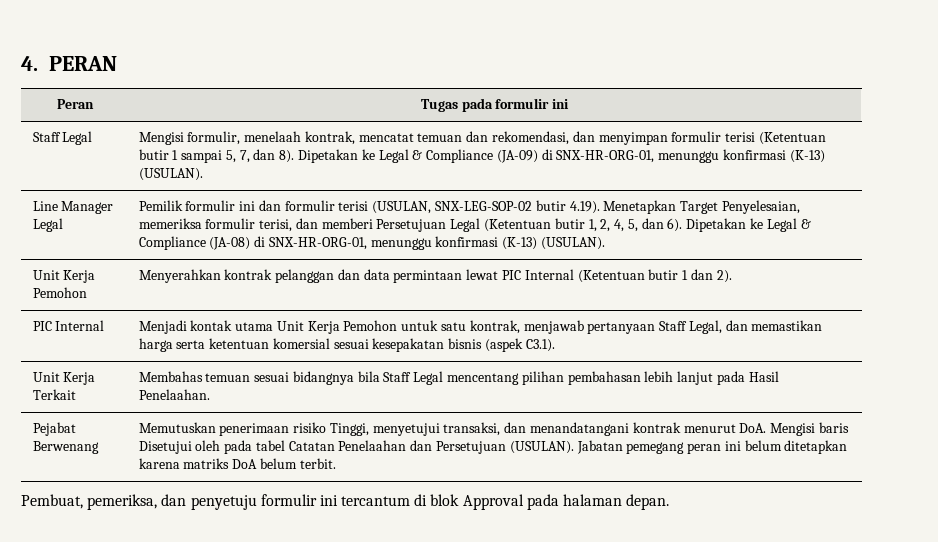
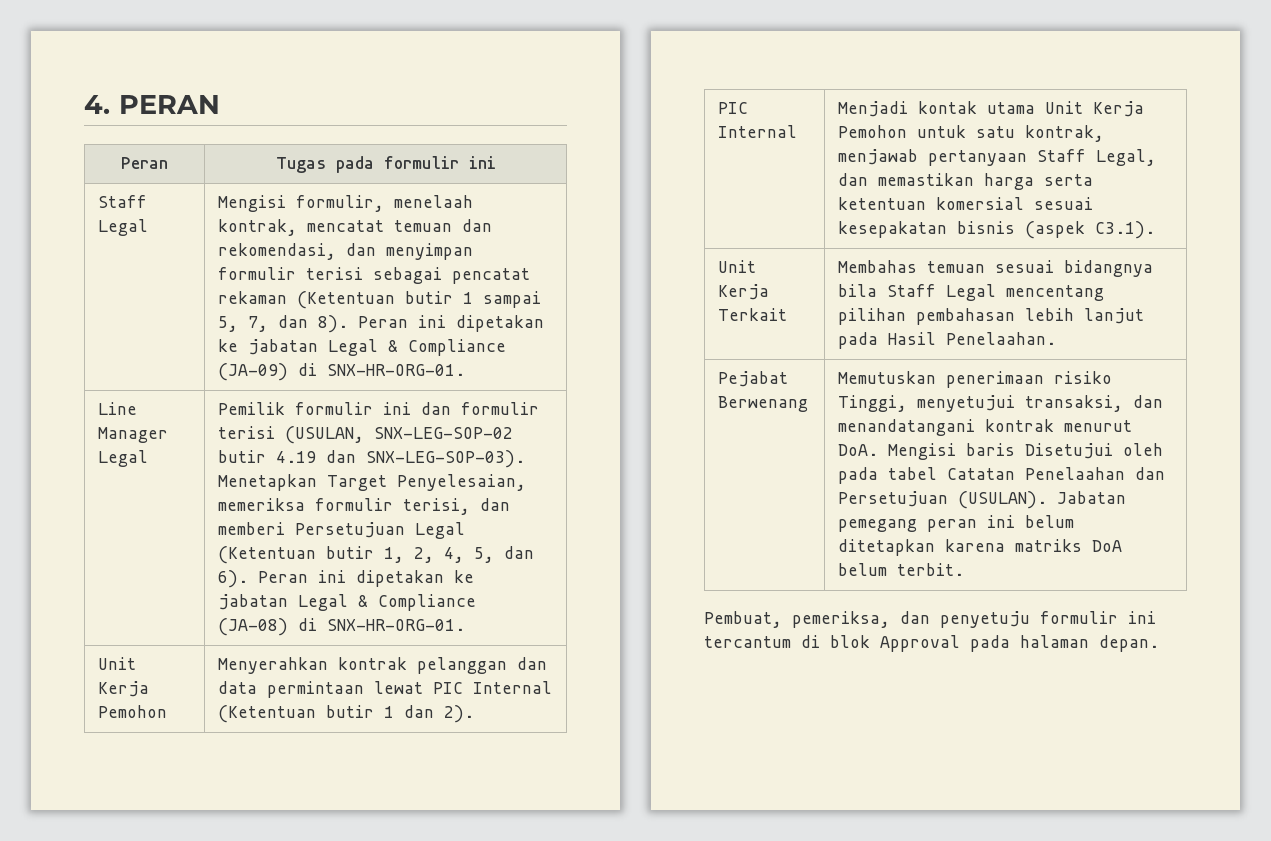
(756, 137) none -> [372,267,530,284] [217,291,287,304] sebagai pencatat rekaman
[297,149,375,163] Dipetakan ke -> [357,315,544,332] [217,339,318,355] Peran ini dipetakan ke jabatan
[556,149,825,163] [138,168,203,181] SNX-HR-ORG-01, menunggu konfirmasi (K-13) (USULAN). -> [326,364,465,376] SNX-HR-ORG-01.
[569,201,600,214] 4.19). -> [275,450,525,468] 4.19 dan SNX-LEG-SOP-03).
[686,218,763,232] Dipetakan ke -> [257,570,474,587] [217,594,288,610] Peran ini dipetakan ke jabatan
[268,236,605,250] SNX-HR-ORG-01, menunggu konfirmasi (K-13) (USULAN). -> [326,619,465,631] SNX-HR-ORG-01.

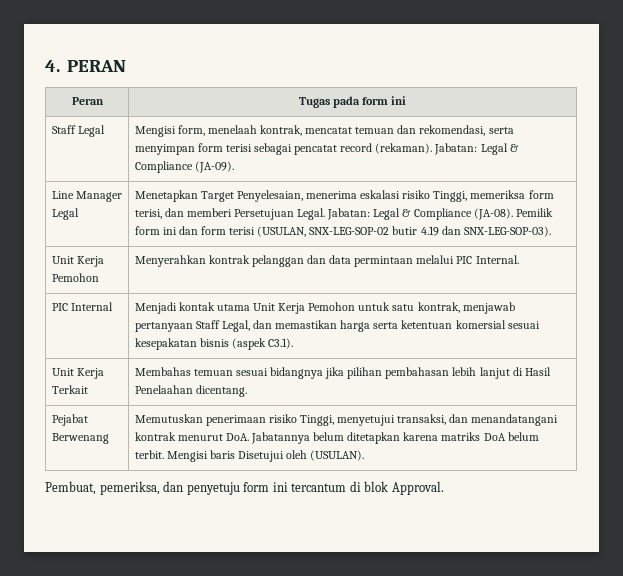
[383,156,459,169] formulir -> [362,97,389,105] form
[295,195,384,212] formulir, -> [177,125,205,136] form,
[345,243,473,260] [217,267,530,284] [217,291,541,309] [217,315,544,333] [217,339,506,356] [217,363,465,381] [97,402,137,415] [97,427,168,443] [97,450,148,467] [217,402,373,415] dan menyimpan formulir terisi sebagai pencatat rekaman (Ketentuan butir 1 sampai 5, 7, dan 8). Peran ini dipetakan ke jabatan Legal & Compliance (JA-09) di SNX-HR-ORG-01. // Line Manager Legal | Pemilik formulir -> [488,127,514,134] [134,143,519,155] [134,161,234,173] [51,191,122,202] [51,208,79,220] [134,190,554,202] [134,208,553,220] [134,226,160,235] serta menyimpan form terisi sebagai pencatat record (rekaman). Jabatan: Legal & Compliance (JA-09). // Line Manager Legal | Menetapkan Target Penyelesaian, menerima eskalasi risiko Tinggi, memeriksa form terisi, dan memberi Persetujuan Legal. Jabatan: Legal & Compliance (JA-08). Pemilik form
[460,402,539,415] formulir -> [201,226,227,235] form
[217,474,526,491] [217,498,510,515] [217,522,465,539] [217,546,534,564] [217,570,474,588] [217,594,476,611] [217,618,465,636] Menetapkan Target Penyelesaian, memeriksa formulir terisi, dan memberi Persetujuan Legal (Ketentuan butir 1, 2, 4, 5, dan 6). Peran ini dipetakan ke jabatan Legal & Compliance (JA-08) di SNX-HR-ORG-01. -> (551, 231) none
[373,681,552,694] [217,705,474,723] lewat PIC Internal (Ketentuan butir 1 dan 2). -> [416,255,519,264] melalui PIC Internal.
[837,284,1104,301] [837,308,1144,325] [837,332,1056,349] bila Staff Legal mencentang pilihan pembahasan lebih lanjut pada Hasil Penelaahan. -> [325,367,551,379] [134,385,247,397] jika pilihan pembahasan lebih lanjut di Hasil Penelaahan dicentang.
[887,443,1163,460] [837,467,1165,484] [837,491,1126,509] [837,515,1015,532] Mengisi baris Disetujui oleh pada tabel Catatan Penelaahan dan Persetujuan (USULAN). Jabatan pemegang peran ini -> [251,432,311,444] Jabatannya
(964, 569) none -> [166,450,365,462] Mengisi baris Disetujui oleh (USULAN).
[1040,611,1118,624] formulir -> [243,482,270,492] form
[880,635,1159,652] Approval pada halaman depan. -> [391,481,444,495] Approval.

